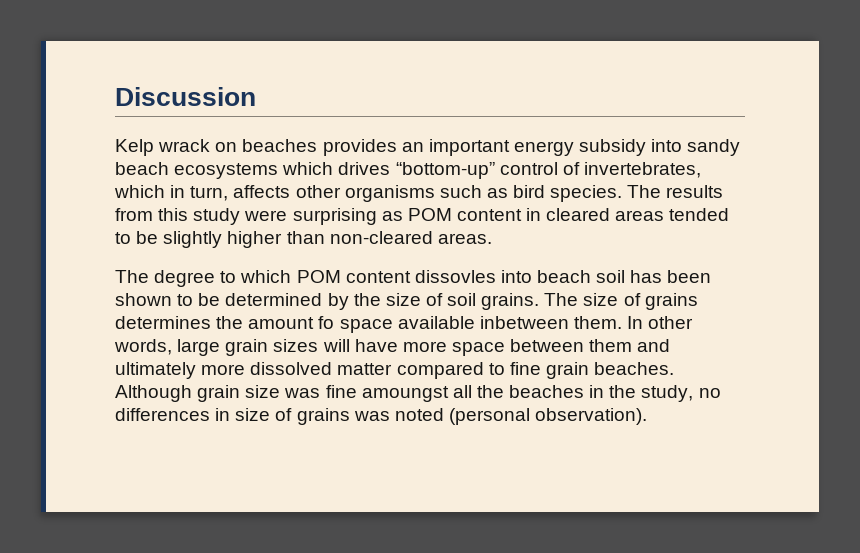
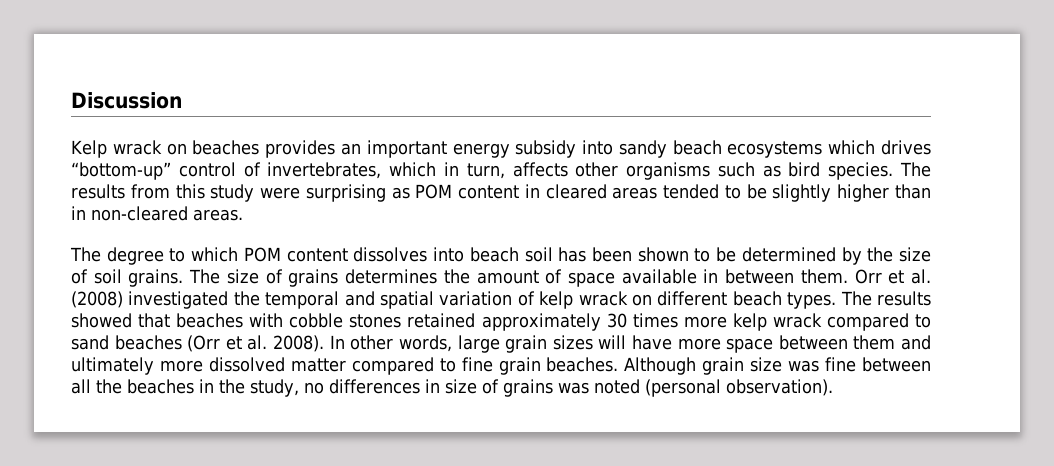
(325, 237) none -> [71,206,86,220] in
[414,270,496,283] dissovles -> [353,247,428,262] dissolves
[318,316,335,329] fo -> [545,269,563,284] of
[479,316,622,329] inbetween them. -> [703,269,931,284] [71,291,931,309] [71,313,931,331] [71,335,325,352] in between them. Orr et al. (2008) investigated the temporal and spatial variation of kelp wrack on different beach types. The results showed that beaches with cobble stones retained approximately 30 times more kelp wrack compared to sand beaches (Orr et al. 2008).
[361,386,449,402] amoungst -> [862,357,932,372] between

